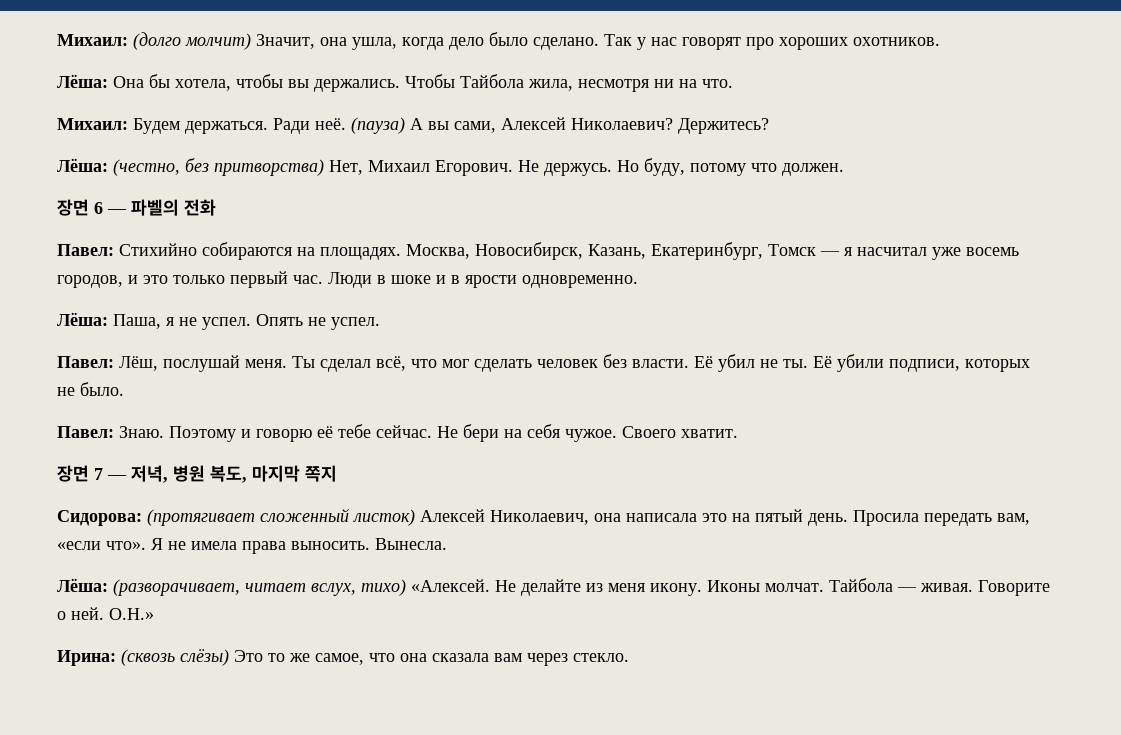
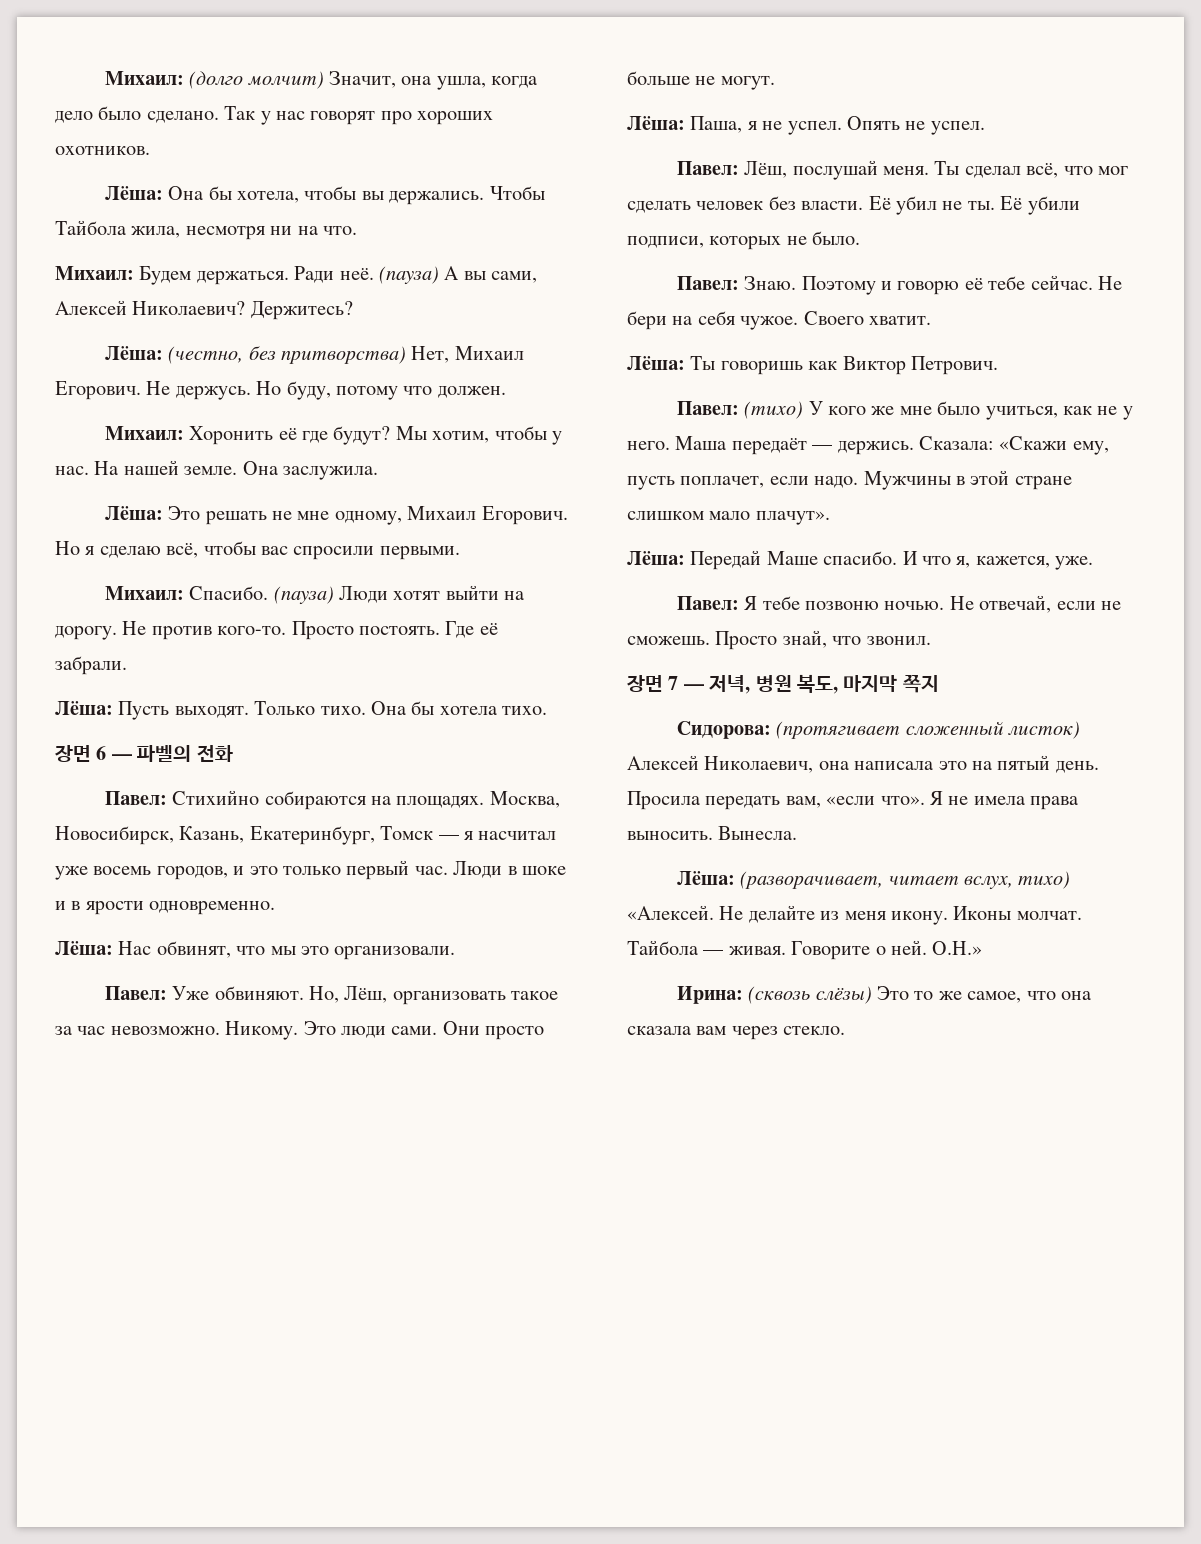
(844, 169) none -> [104,426,562,445] [55,460,378,480] [104,506,568,525] [55,541,460,560] [104,585,525,605] [55,621,498,640] [55,656,127,675] [55,701,548,720] // Михаил: Хоронить её где будут? Мы хотим, чтобы у нас. На нашей земле. Она заслужила. // Лёша: Это решать не мне одному, Михаил Егорович. Но я сделаю всё, чтобы вас спросили первыми. // Михаил: Спасибо. (пауза) Люди хотят выйти на дорогу. Не против кого-то. Просто постоять. Где её забрали. // Лёша: Пусть выходят. Только тихо. Она бы хотела тихо.
(638, 281) none -> [55,941,456,960] [104,986,559,1005] [55,1021,545,1040] [627,71,775,90] // Лёша: Нас обвинят, что мы это организовали. // Павел: Уже обвиняют. Но, Лёш, организовать такое за час невозможно. Никому. Это люди сами. Они просто больше не могут.
(738, 433) none -> [627,356,998,375] [676,401,1133,420] [627,436,1109,455] [627,470,1072,490] [627,511,830,525] [627,550,1094,570] [676,595,1121,613] [627,630,931,650] // Лёша: Ты говоришь как Виктор Петрович. // Павел: (тихо) У кого же мне было учиться, как не у него. Маша передаёт — держись. Сказала: «Скажи ему, пусть поплачет, если надо. Мужчины в этой стране слишком мало плачут». // Лёша: Передай Маше спасибо. И что я, кажется, уже. // Павел: Я тебе позвоню ночью. Не отвечай, если не сможешь. Просто знай, что звонил.

